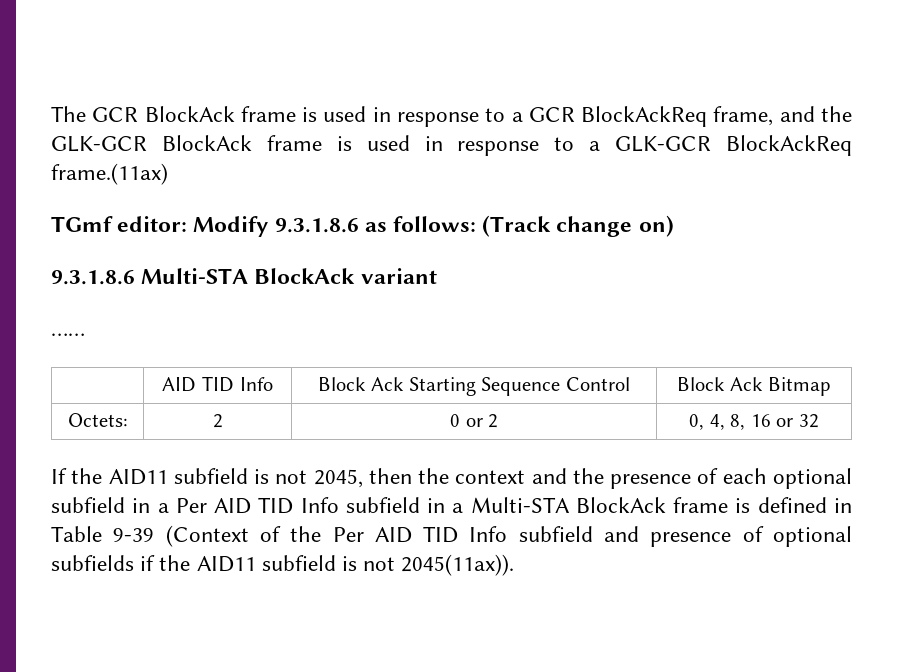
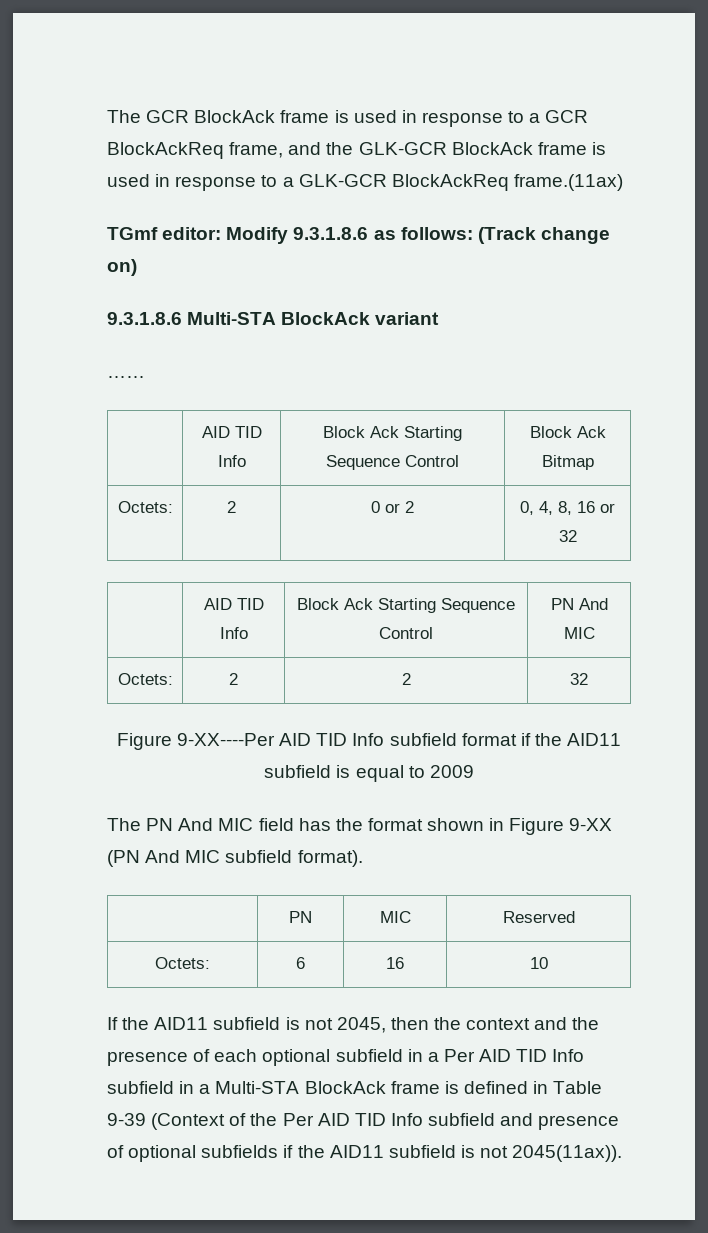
(819, 421) none -> [203,598,264,610] [219,627,248,639] [297,598,515,613] [379,627,433,639] [550,598,608,610] [563,627,595,639] [117,673,173,685] [229,673,238,685] [401,673,411,685] [570,673,588,685] [116,733,622,750] [264,765,474,782] [107,818,613,835] [107,850,363,867] [289,911,312,923] [379,911,411,923] [502,911,575,923] [155,957,210,969] [296,957,305,969] [386,957,404,969] [529,957,548,969] // | AID TID Info | Block Ack Starting Sequence Control | PN And MIC // Octets: | 2 | 2 | 32 // Figure 9-XX----Per AID TID Info subfield format if the AID11 subfield is equal to 2009 // The PN And MIC field has the format shown in Figure 9-XX (PN And MIC subfield format). // | PN | MIC | Reserved // Octets: | 6 | 16 | 10

